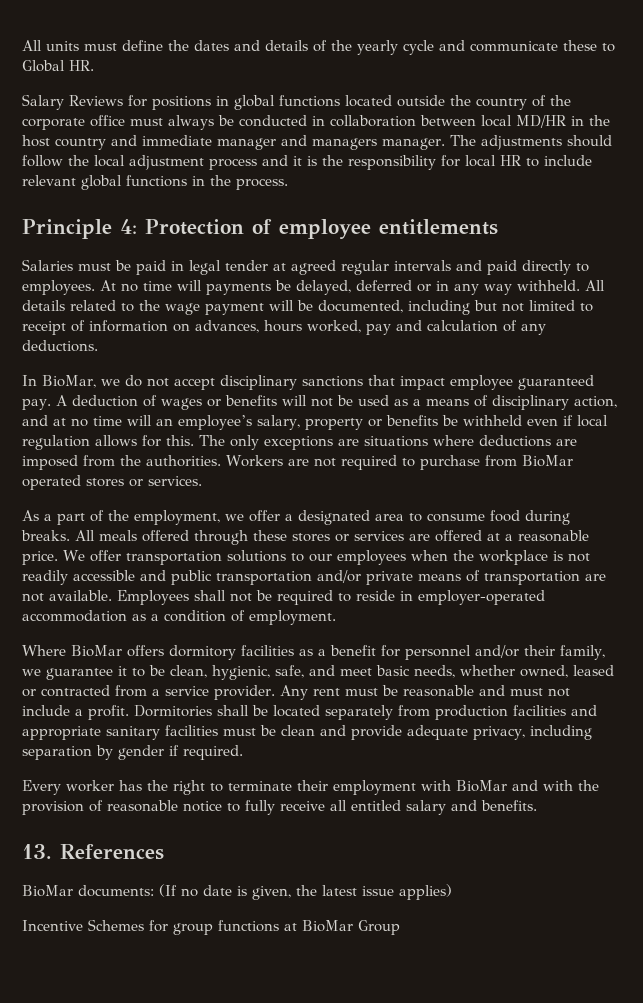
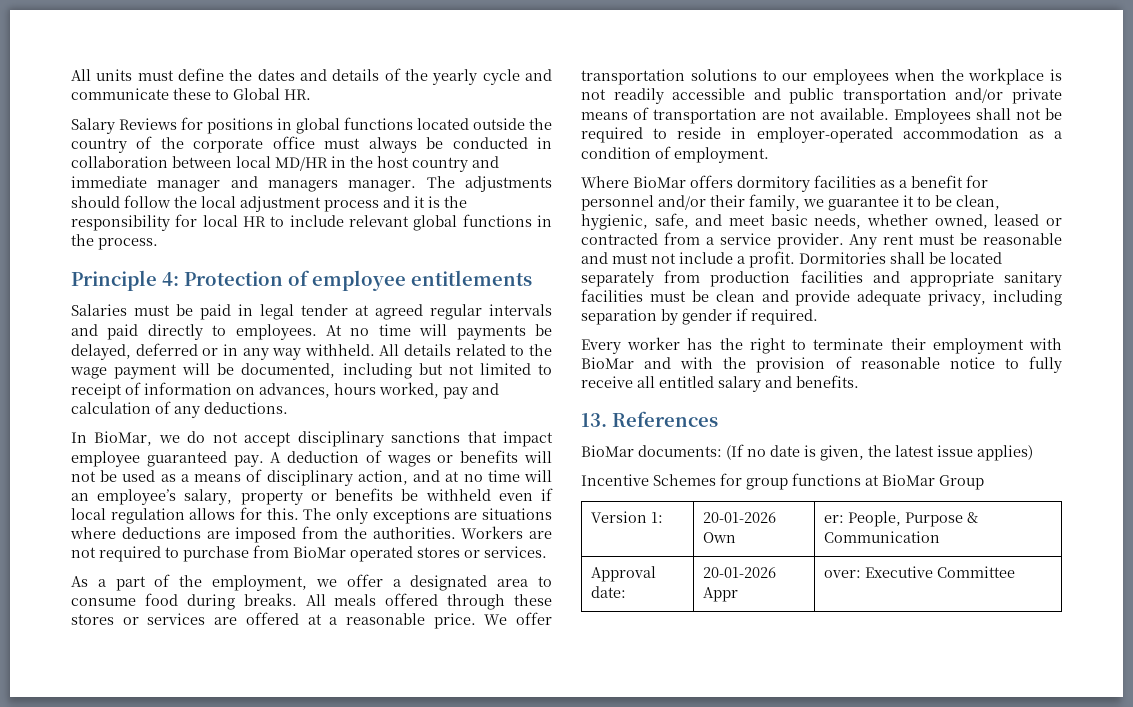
(400, 927) none -> [590,511,663,523] [702,512,776,523] [702,532,736,543] [823,511,978,527] [823,531,940,543] [590,566,656,582] [590,586,626,598] [702,567,776,578] [702,587,738,602] [823,566,1015,578] // Version 1: | 20-01-2026 Own | er: People, Purpose & Communication // Approval date: | 20-01-2026 Appr | over: Executive Committee

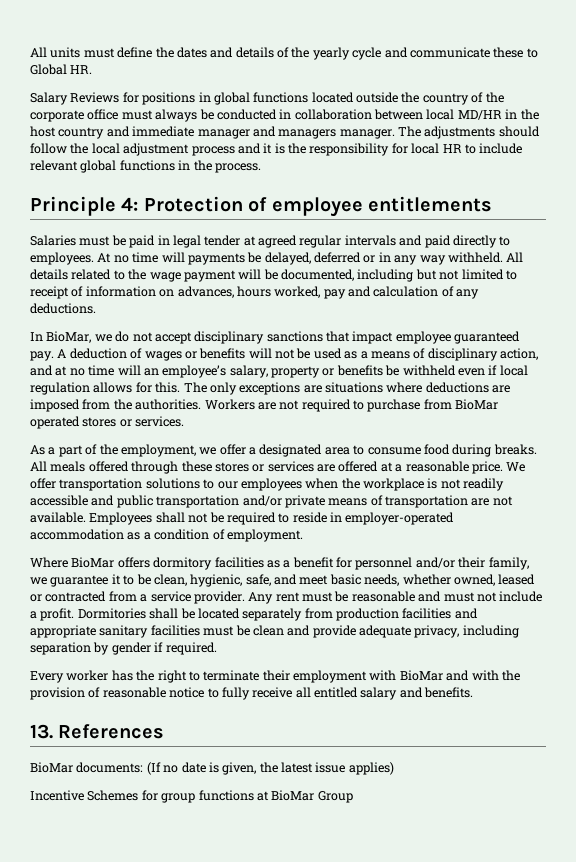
[590,511,663,523] [702,512,776,523] [702,532,736,543] [823,511,978,527] [823,531,940,543] [590,566,656,582] [590,586,626,598] [702,567,776,578] [702,587,738,602] [823,566,1015,578] // Version 1: | 20-01-2026 Own | er: People, Purpose & Communication // Approval date: | 20-01-2026 Appr | over: Executive Committee -> (353, 797) none

